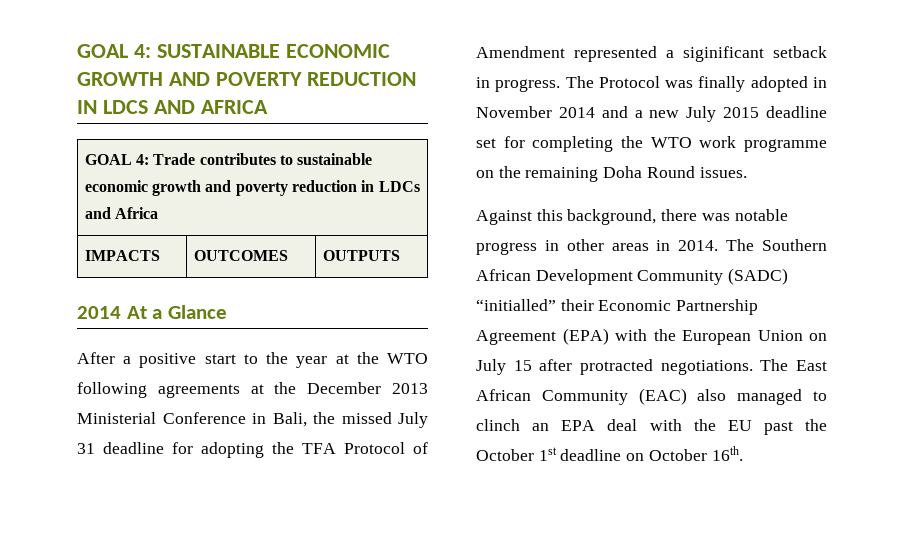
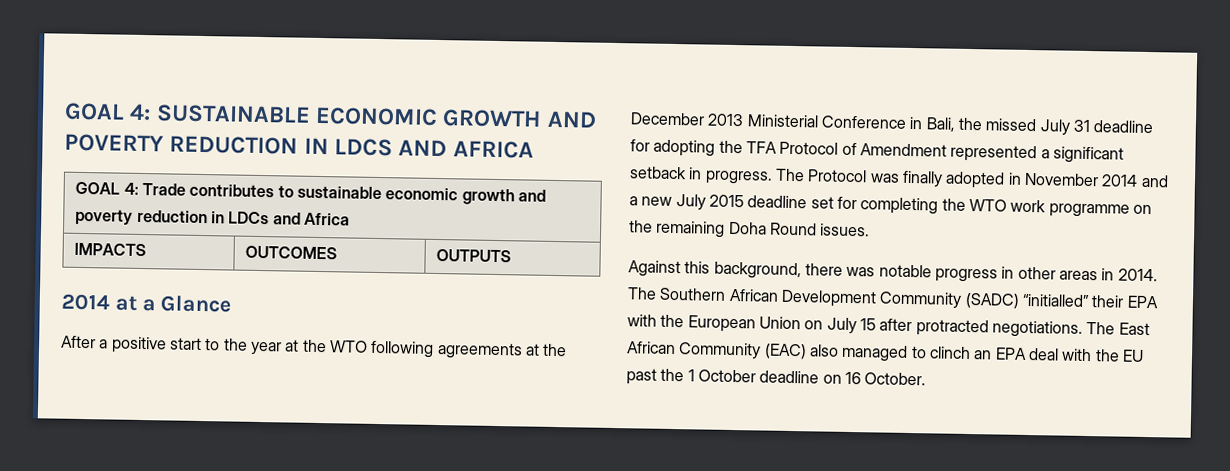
[126,306,147,319] At -> [114,295,137,311] at
[683,46,764,62] siginificant -> [1052,146,1124,164] significant
[598,299,759,315] [476,328,609,345] Economic Partnership Agreement (EPA) -> [1126,295,1159,309] EPA
[476,446,743,461] October 1st deadline on October 16th. -> [687,369,927,386] 1 October deadline on 16 October.

